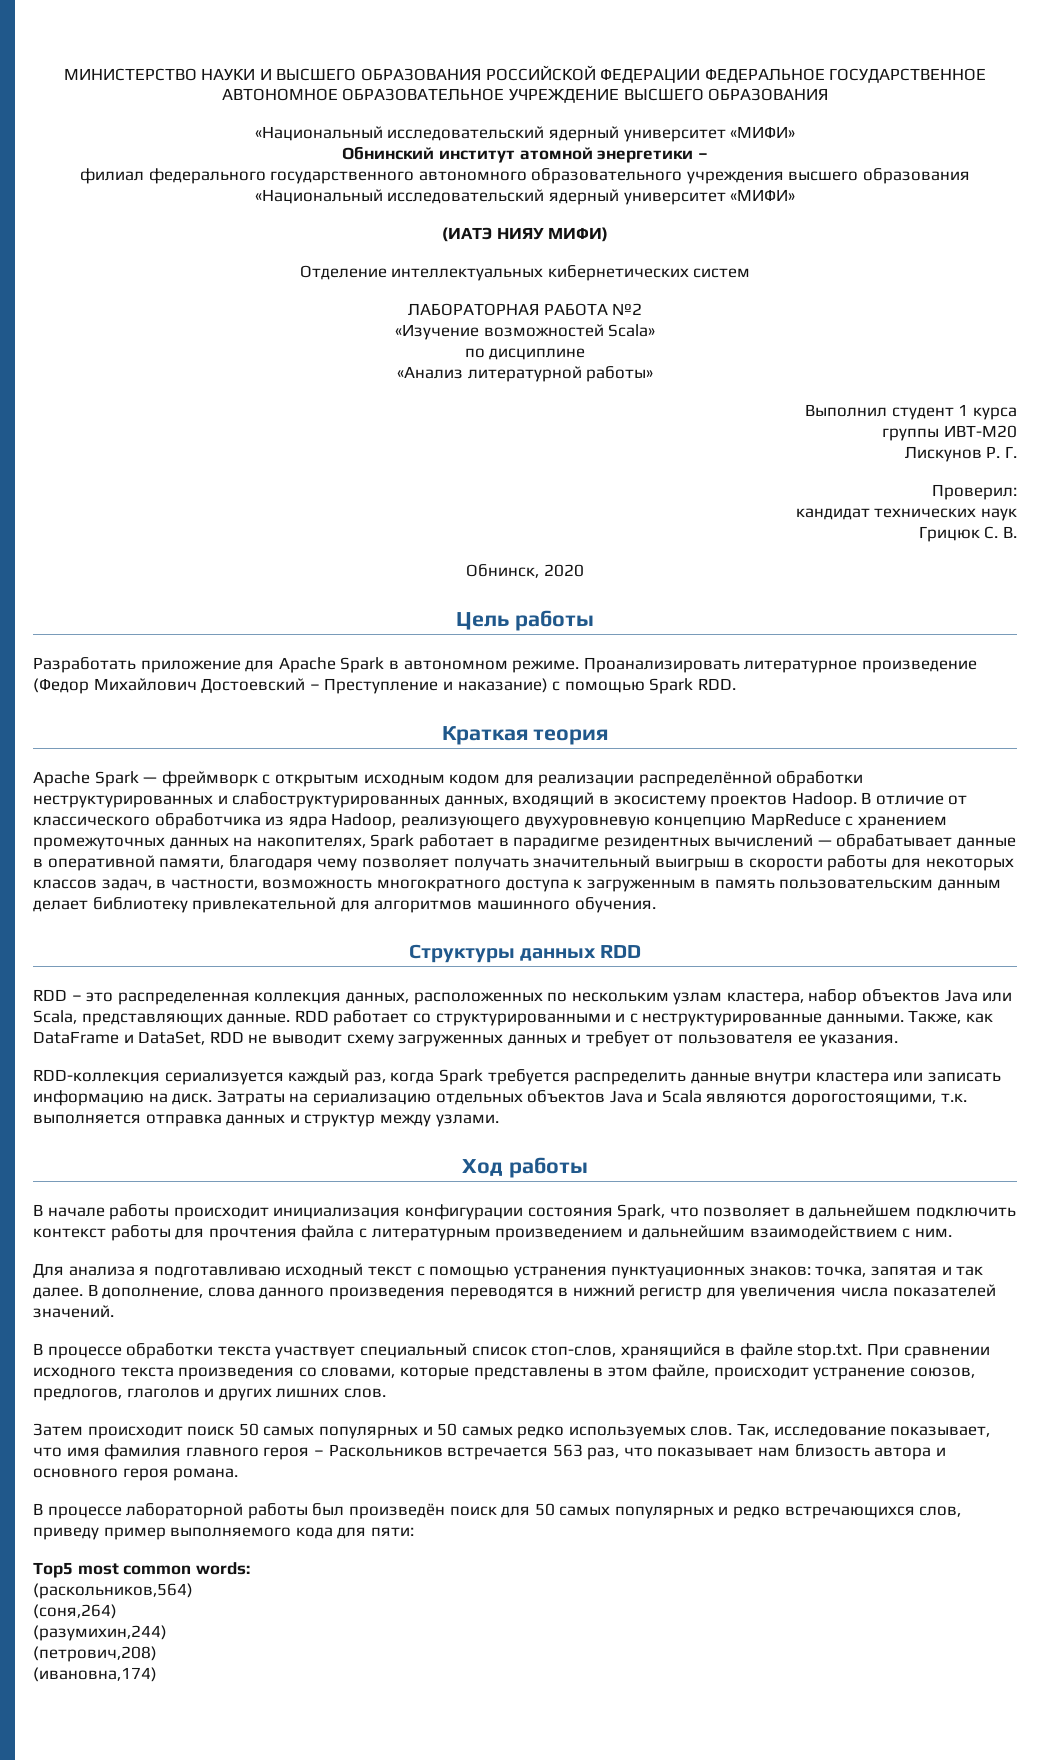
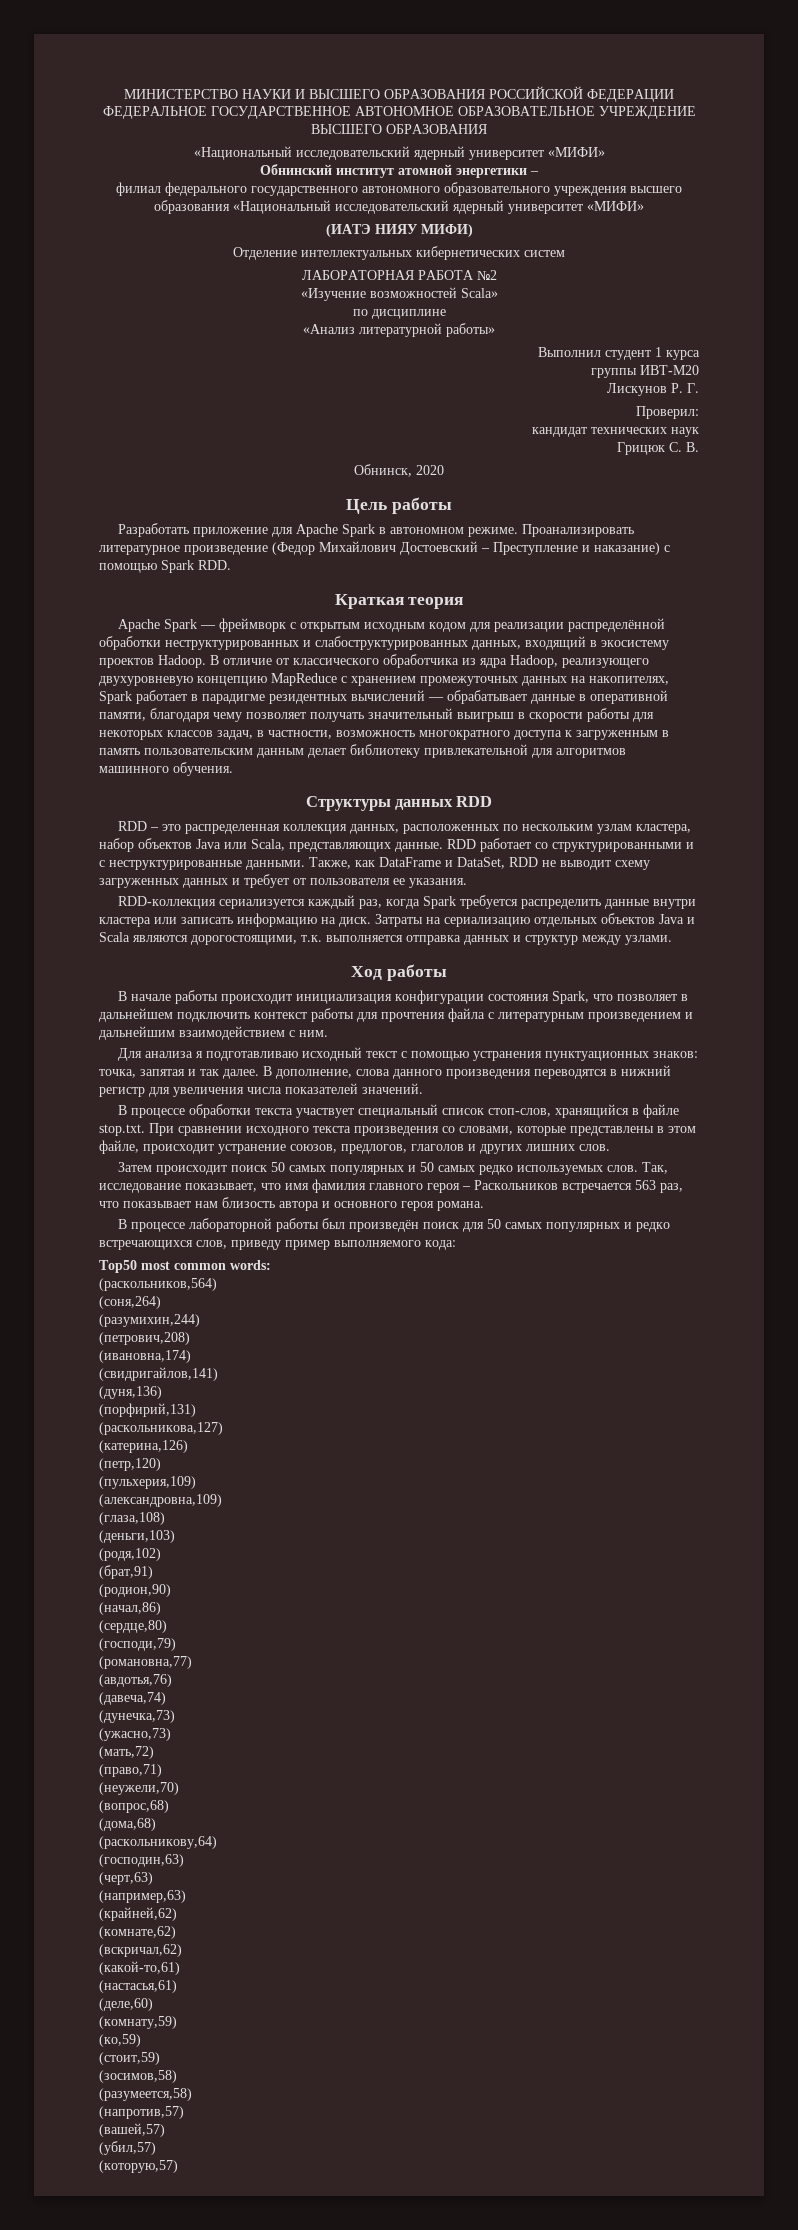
[295,1527,414,1539] [33,1562,73,1578] кода для пяти: // Top5 -> [425,1240,456,1250] [99,1260,137,1273] кода: // Top50
(157, 1674) none -> [99,1367,218,1381] [99,1386,162,1399] [99,1403,196,1417] [99,1422,223,1435] [99,1440,188,1453] [99,1458,161,1471] [99,1476,196,1489] [99,1494,222,1507] [99,1512,165,1525] [99,1530,175,1543] [99,1548,161,1561] [99,1565,153,1579] [99,1584,171,1597] [99,1602,161,1615] [99,1620,167,1633] [99,1638,176,1651] [99,1656,192,1669] [99,1674,172,1687] [99,1692,166,1705] [99,1710,175,1723] [99,1728,171,1741] [99,1746,154,1759] [99,1764,162,1777] [99,1782,179,1795] [99,1800,169,1813] [99,1818,156,1831] [99,1836,217,1849] [99,1854,184,1867] [99,1872,153,1885] [99,1890,186,1903] [99,1907,177,1921] [99,1926,176,1939] [99,1944,182,1957] [99,1961,180,1975] [99,1980,177,1993] [99,1998,153,2011] [99,2016,177,2029] [99,2034,141,2047] [99,2052,160,2065] [99,2070,177,2083] [99,2088,192,2101] [99,2106,184,2119] [99,2123,165,2137] [99,2141,156,2155] [99,2160,178,2173] // (свидригайлов,141) // (дуня,136) // (порфирий,131) // (раскольникова,127) // (катерина,126) // (петр,120) // (пульхерия,109) // (александровна,109) // (глаза,108) // (деньги,103) // (родя,102) // (брат,91) // (родион,90) // (начал,86) // (сердце,80) // (господи,79) // (романовна,77) // (авдотья,76) // (давеча,74) // (дунечка,73) // (ужасно,73) // (мать,72) // (право,71) // (неужели,70) // (вопрос,68) // (дома,68) // (раскольникову,64) // (господин,63) // (черт,63) // (например,63) // (крайней,62) // (комнате,62) // (вскричал,62) // (какой-то,61) // (настасья,61) // (деле,60) // (комнату,59) // (ко,59) // (стоит,59) // (зосимов,58) // (разумеется,58) // (напротив,57) // (вашей,57) // (убил,57) // (которую,57)

